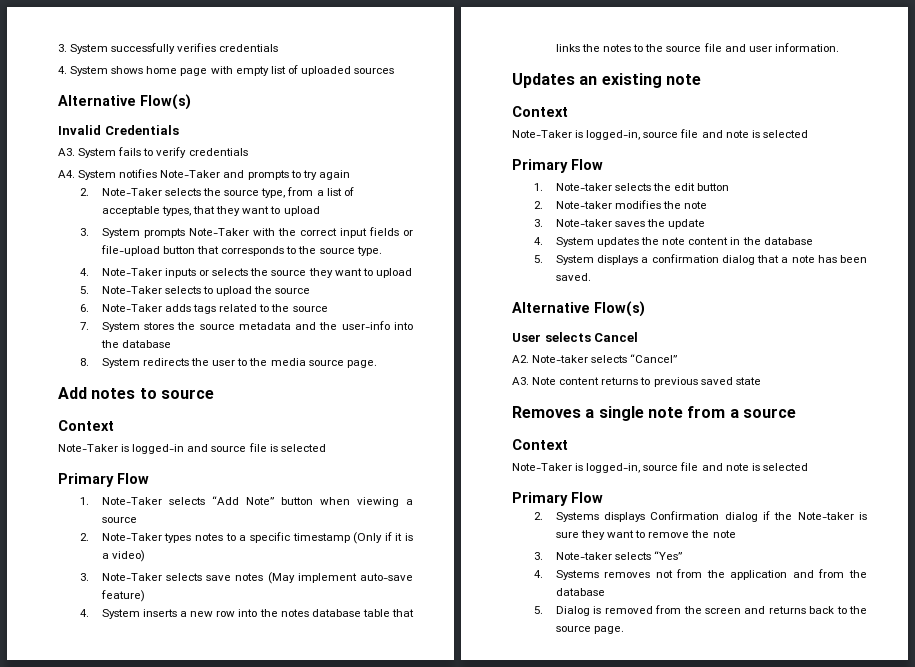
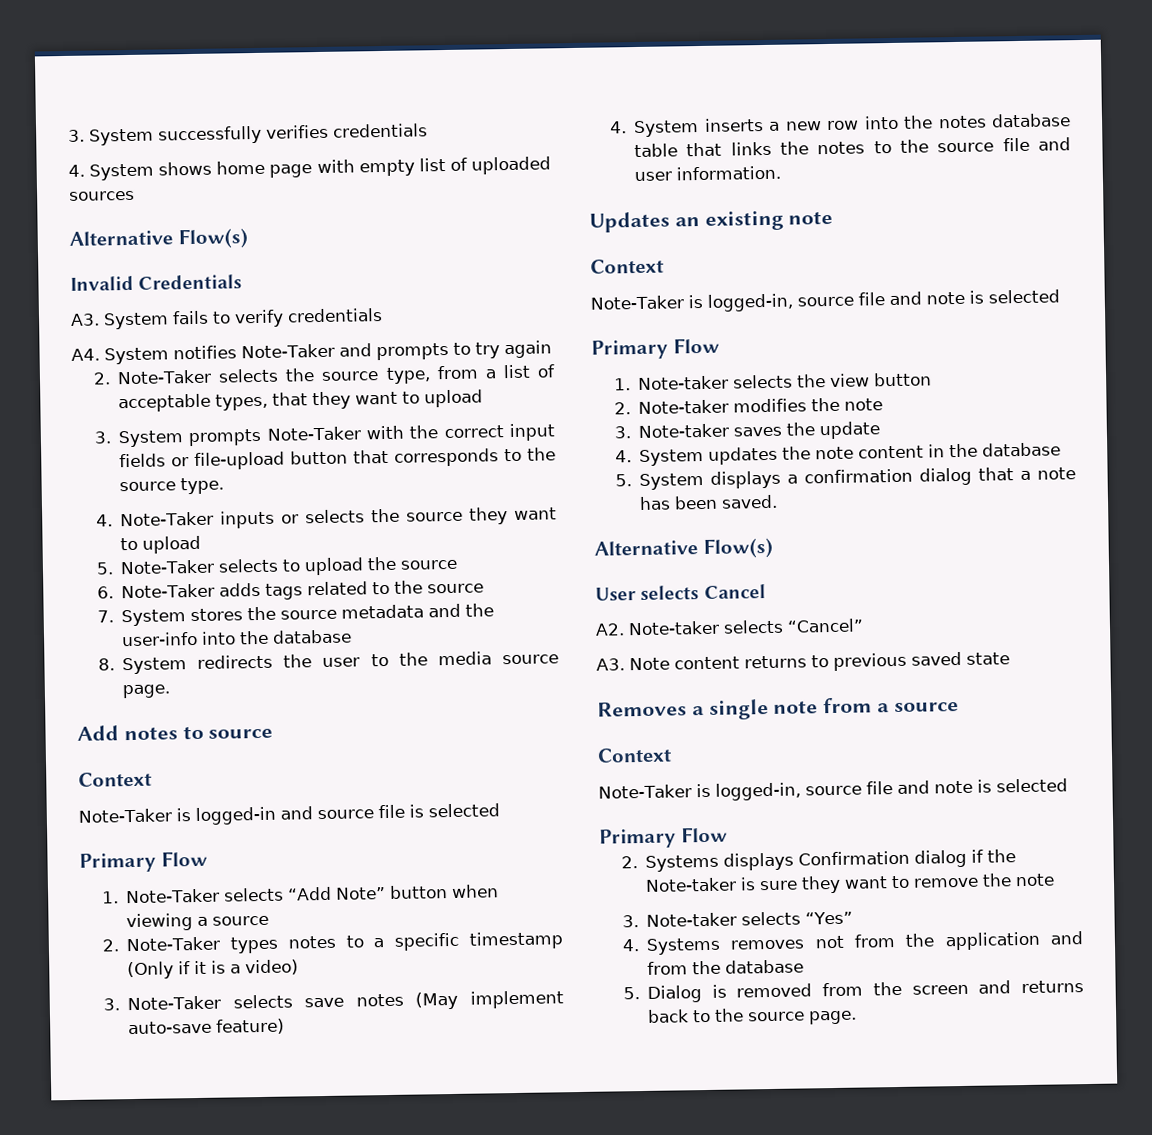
[674,183,696,191] edit -> [829,373,871,387] view

